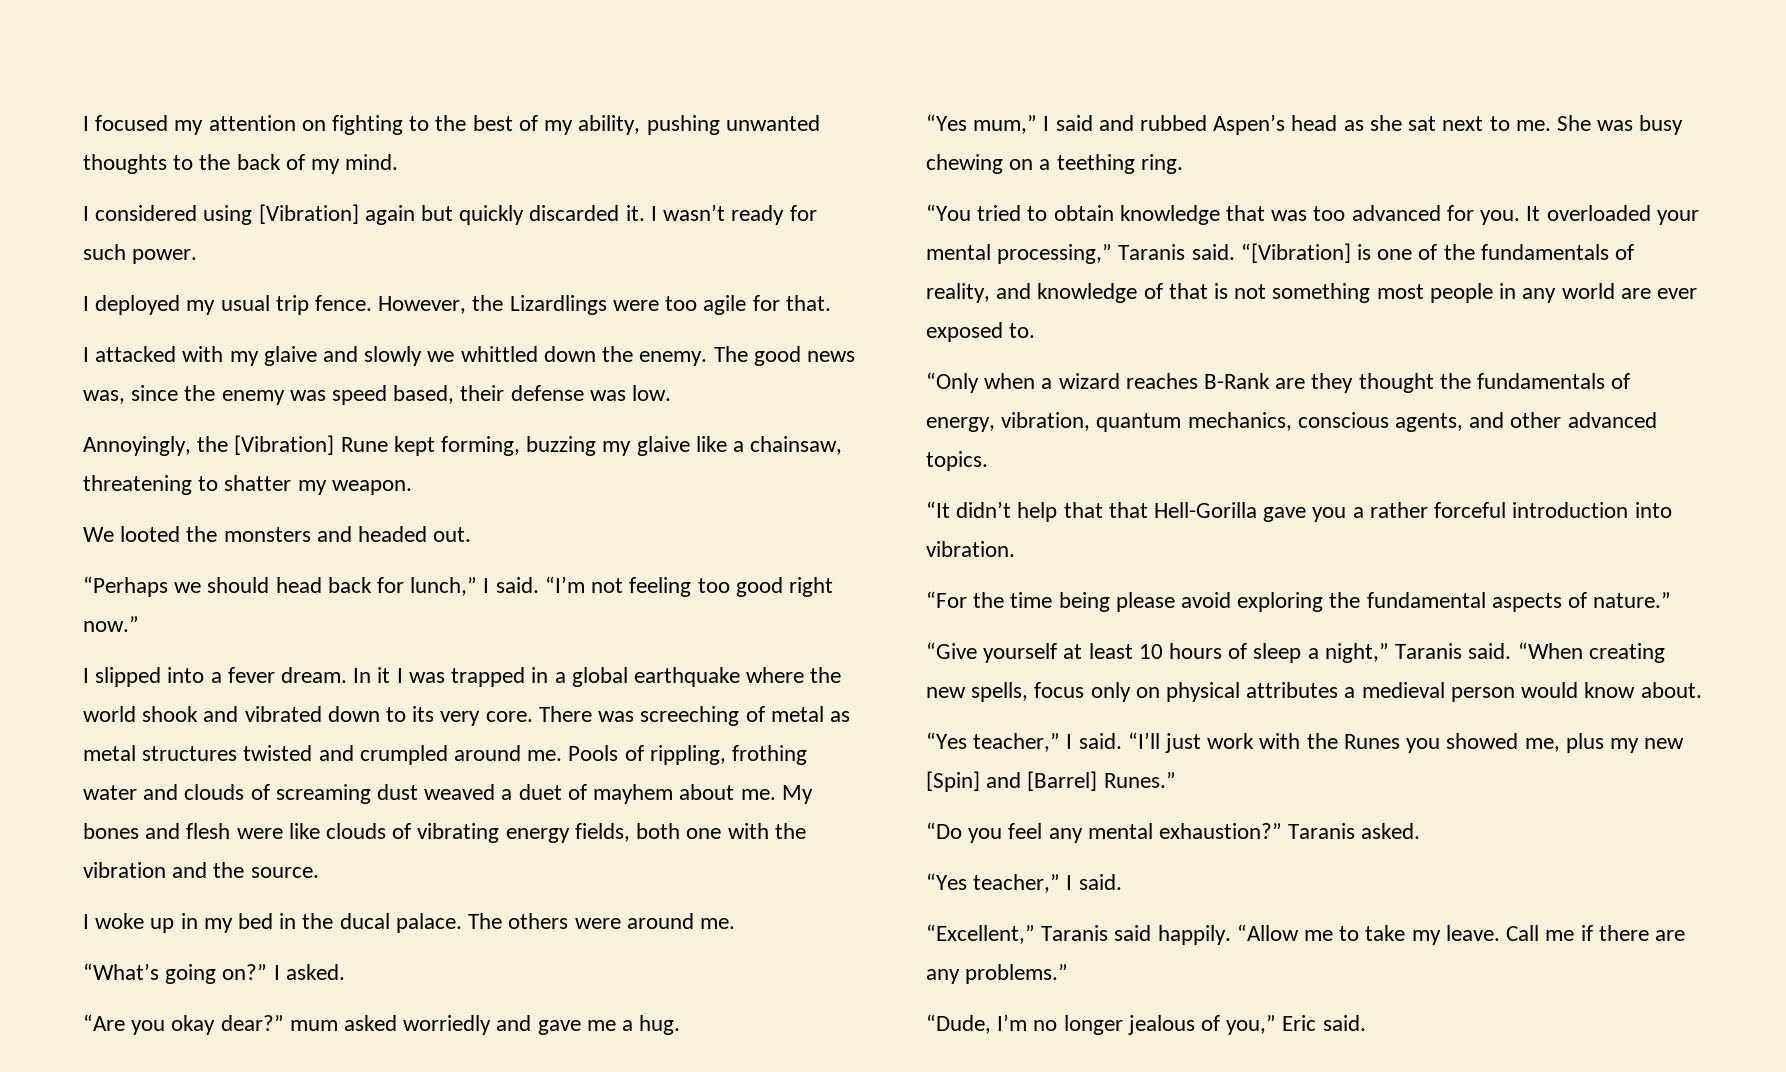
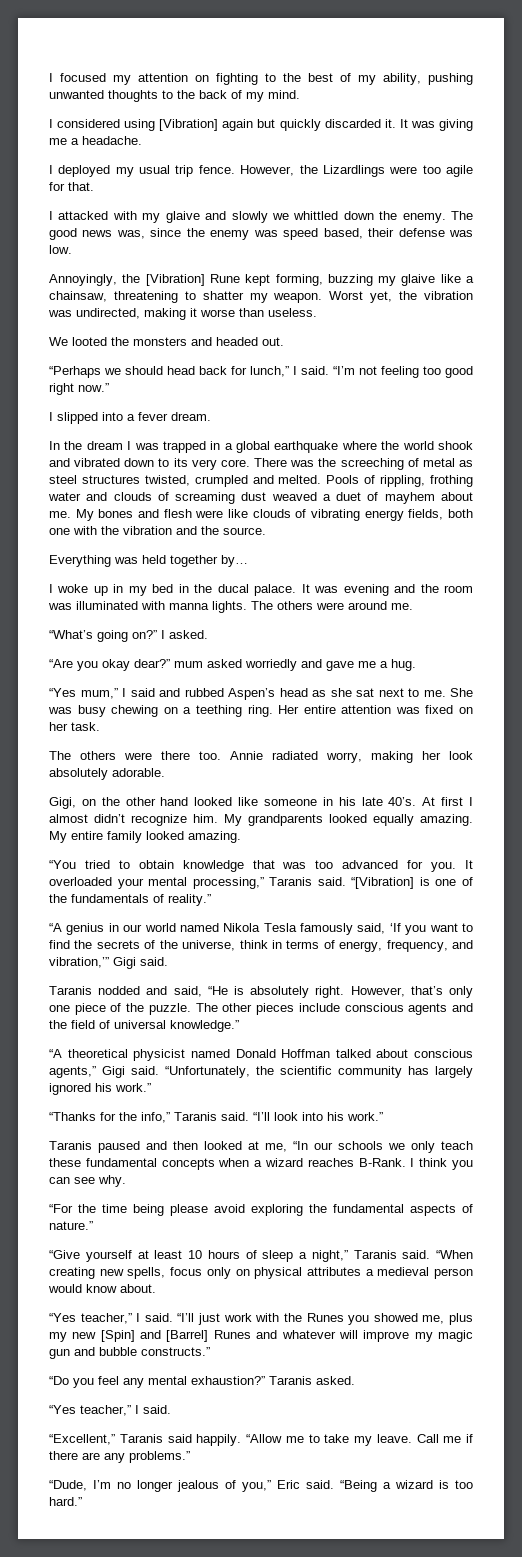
[650,204,817,225] [83,244,198,264] I wasn’t ready for such power. -> [399,119,473,131] [49,136,142,145] It was giving me a headache.
(412, 487) none -> [329,291,474,303] [48,308,317,320] Worst yet, the vibration was undirected, making it worse than useless.
[353,667,391,683] In it -> [49,441,123,450] // In the dream
(635, 716) none -> [318,458,337,467] the
[83,745,563,765] metal structures twisted and crumpled around me. -> [49,475,322,487] steel structures twisted, crumpled and melted.
(319, 872) none -> [49,555,248,567] // Everything was held together by…
(462, 923) none -> [301,584,473,596] [48,601,247,613] It was evening and the room was illuminated with manna lights.
(1183, 164) none -> [278,705,473,714] [49,722,100,731] [49,751,473,763] [49,768,165,780] [49,797,473,809] [49,814,473,826] [49,831,241,843] Her entire attention was fixed on her task. // The others were there too. Annie radiated worry, making her look absolutely adorable. // Gigi, on the other hand looked like someone in his late 40’s. At first I almost didn’t recognize him. My grandparents looked equally amazing. My entire family looked amazing.
[926,283,1697,303] [926,322,1036,342] [926,372,1631,393] [926,412,1657,432] [926,451,988,471] [926,501,1672,522] [926,541,1015,557] reality, and knowledge of that is not something most people in any world are ever exposed to. // “Only when a wizard reaches B-Rank are they thought the fundamentals of energy, vibration, quantum mechanics, conscious agents, and other advanced topics. // “It didn’t help that that Hell-Gorilla gave you a rather forceful introduction into vibration. -> [168,894,211,906] [49,923,473,935] [49,940,474,952] [49,957,168,969] [49,986,473,998] [49,1003,474,1015] [49,1020,239,1032] [49,1049,473,1061] [49,1066,473,1078] [49,1083,151,1095] [49,1112,383,1123] [49,1141,473,1153] [49,1158,474,1170] [49,1175,126,1187] reality.” // “A genius in our world named Nikola Tesla famously said, ‘If you want to find the secrets of the universe, think in terms of energy, frequency, and vibration,’” Gigi said. // Taranis nodded and said, “He is absolutely right. However, that’s only one piece of the puzzle. The other pieces include conscious agents and the field of universal knowledge.” // “A theoretical physicist named Donald Hoffman talked about conscious agents,” Gigi said. “Unfortunately, the scientific community has largely ignored his work.” // “Thanks for the info,” Taranis said. “I’ll look into his work.” // Taranis paused and then looked at me, “In our schools we only teach these fundamental concepts when a wizard reaches B-Rank. I think you can see why.
[1103,772,1176,788] Runes.” -> [213,1330,474,1342] [49,1347,210,1359] Runes and whatever will improve my magic gun and bubble constructs.”
(1366, 1023) none -> [340,1480,473,1492] [49,1497,82,1506] “Being a wizard is too hard.”

